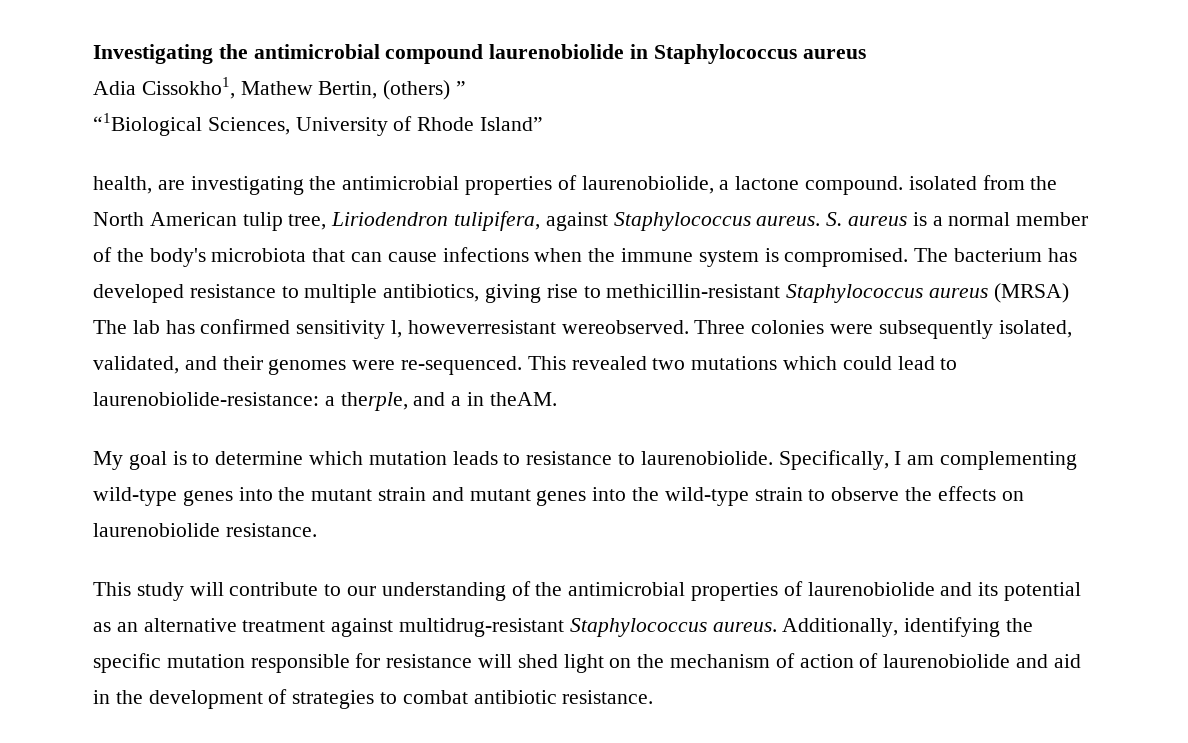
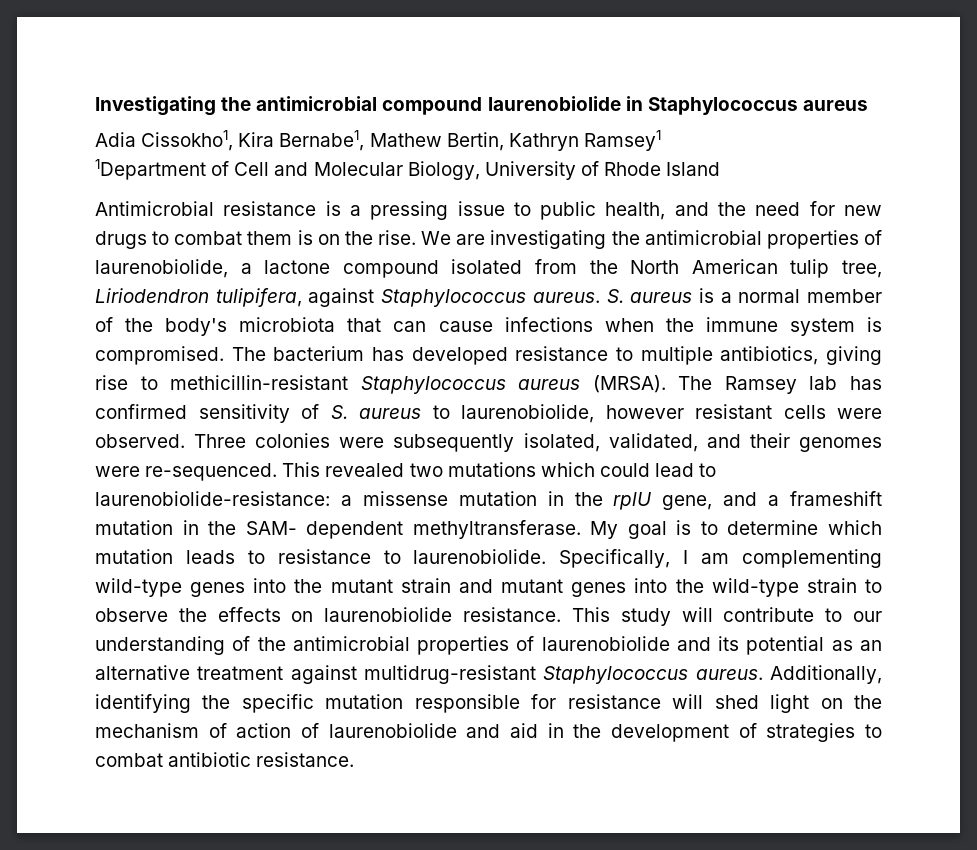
[240,80,467,100] [93,113,544,136] [93,176,152,194] Mathew Bertin, (others) ” // “1Biological Sciences, University of Rhode Island” // health, -> [238,130,661,151] [95,159,721,180] [95,201,882,220] [95,230,452,249] Kira Bernabe1, Mathew Bertin, Kathryn Ramsey1 // 1Department of Cell and Molecular Biology, University of Rhode Island // Antimicrobial resistance is a pressing issue to public health, and the need for new drugs to combat them is on the rise. We
[805,176,904,195] compound. -> [342,260,439,278] compound
[993,283,1069,303] [93,320,127,334] (MRSA) The -> [592,375,797,394] (MRSA). The Ramsey
[391,320,689,338] l, howeverresistant wereobserved. -> [301,404,882,423] [95,434,185,448] of S. aureus to laurenobiolide, however resistant cells were observed.
[340,392,557,411] therple, and a in theAM. // -> [362,491,882,510] [95,520,581,539] missense mutation in the rplU gene, and a frameshift mutation in the SAM- dependent methyltransferase.
(317, 530) // -> (562, 614) none

